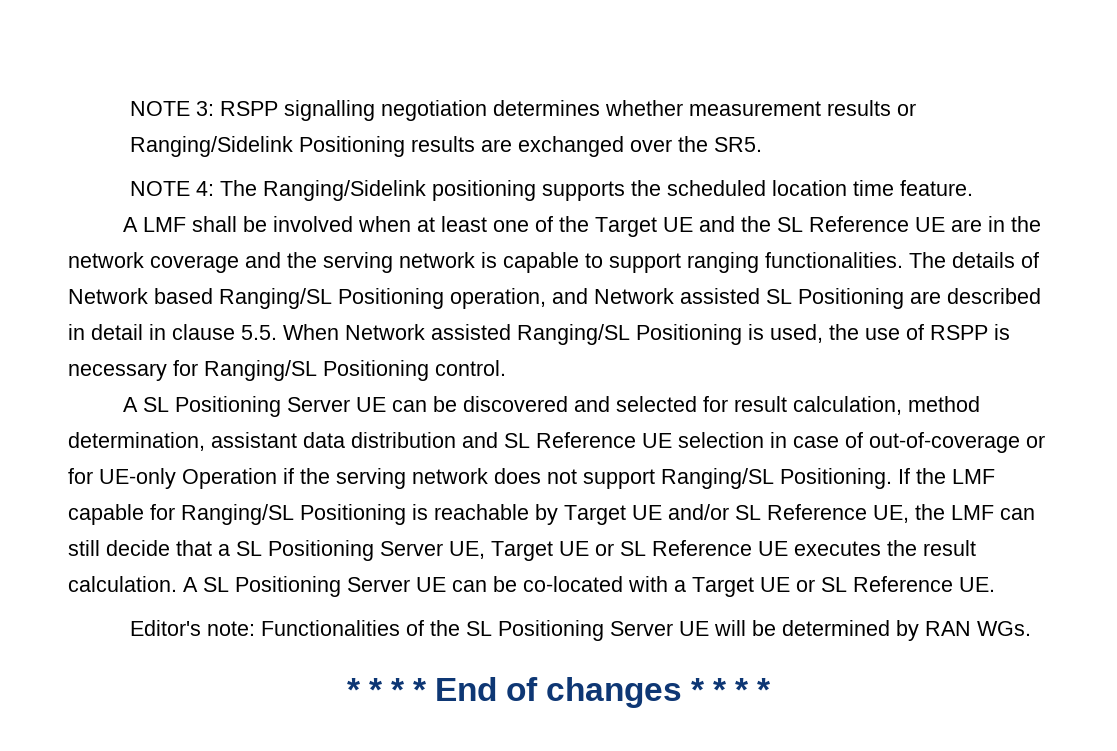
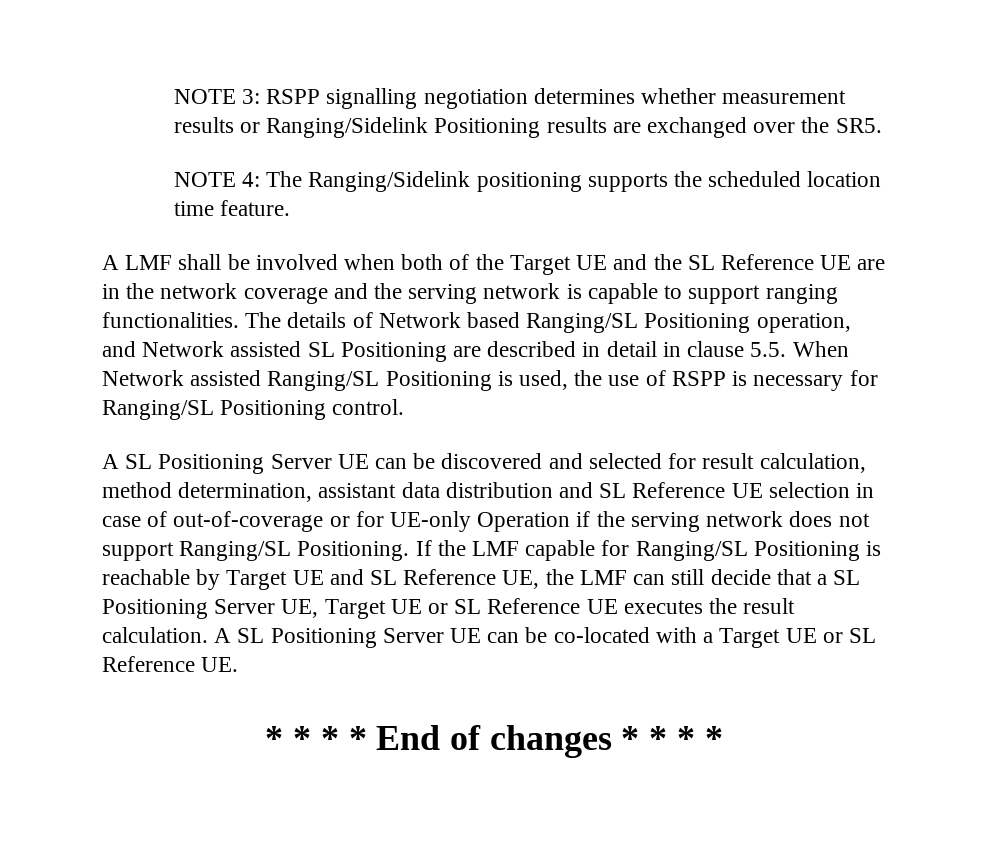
[417,216,530,232] at least one -> [401,254,444,270] both
[668,504,729,520] and/or -> [329,569,364,585] and
[130,620,1032,641] // Editor's note: Functionalities of the SL Positioning Server UE will be determined by RAN WGs. -> (239, 664) none

